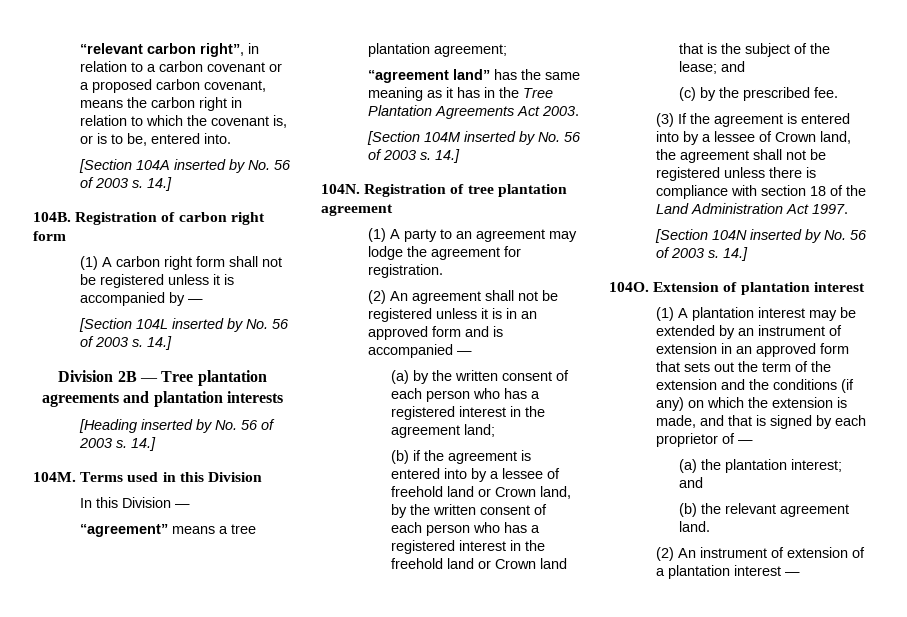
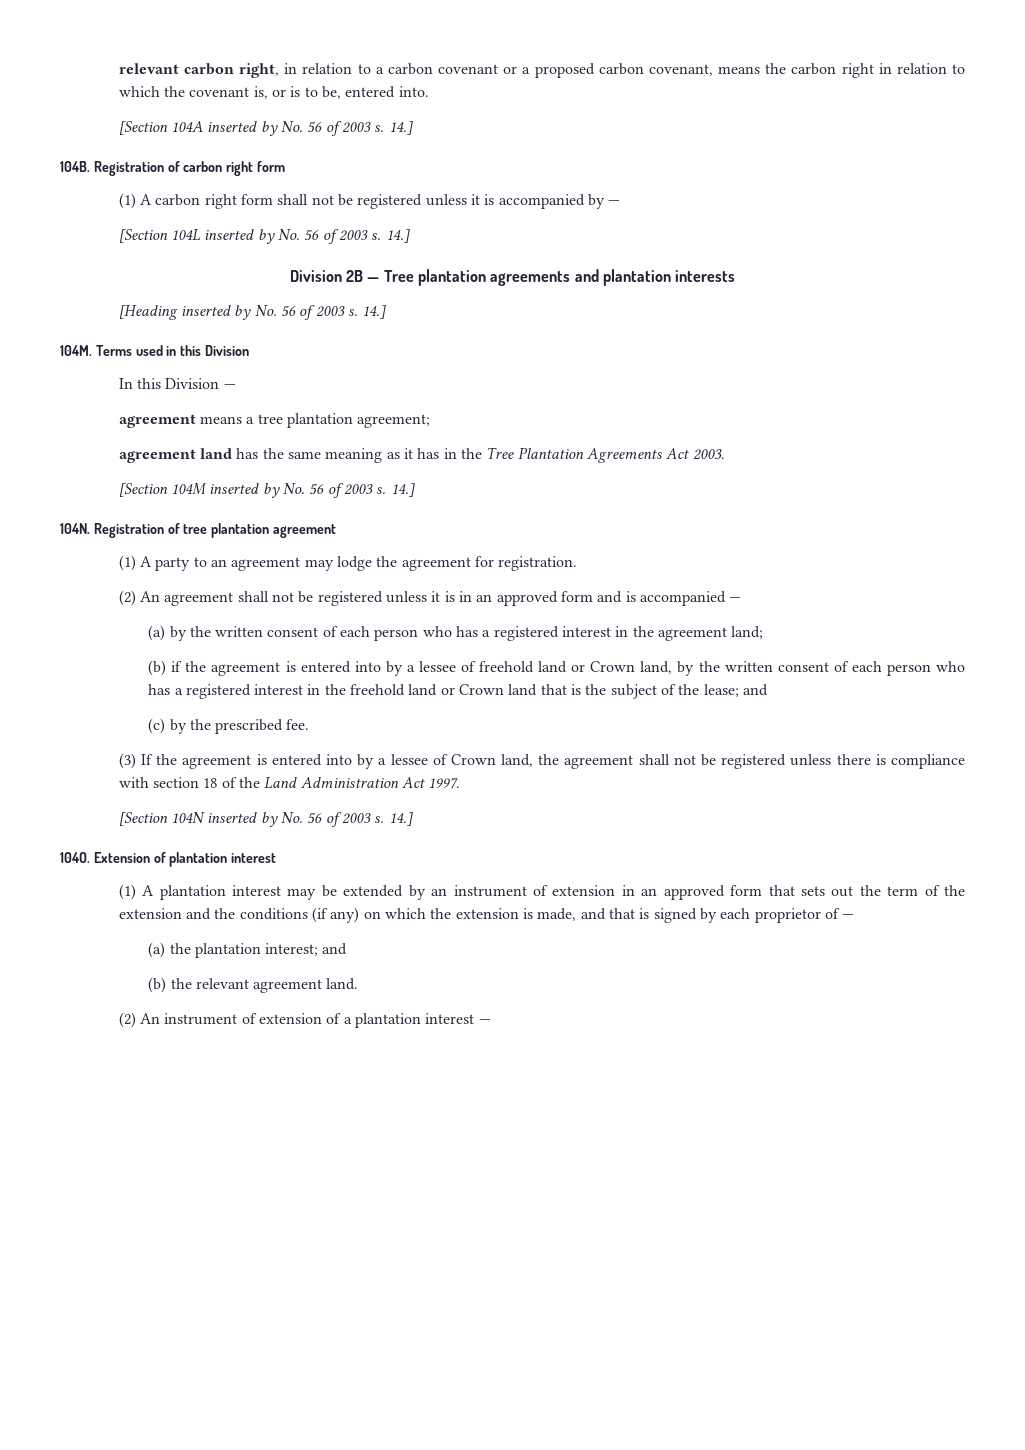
[79,43,244,57] “relevant carbon right”, -> [118,63,280,78] relevant carbon right,
[79,524,168,537] “agreement” -> [118,414,196,428] agreement
[367,69,490,83] “agreement land” -> [118,448,233,463] agreement land

